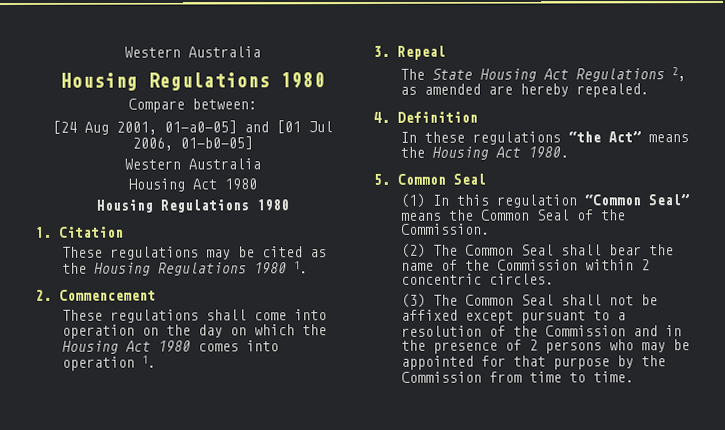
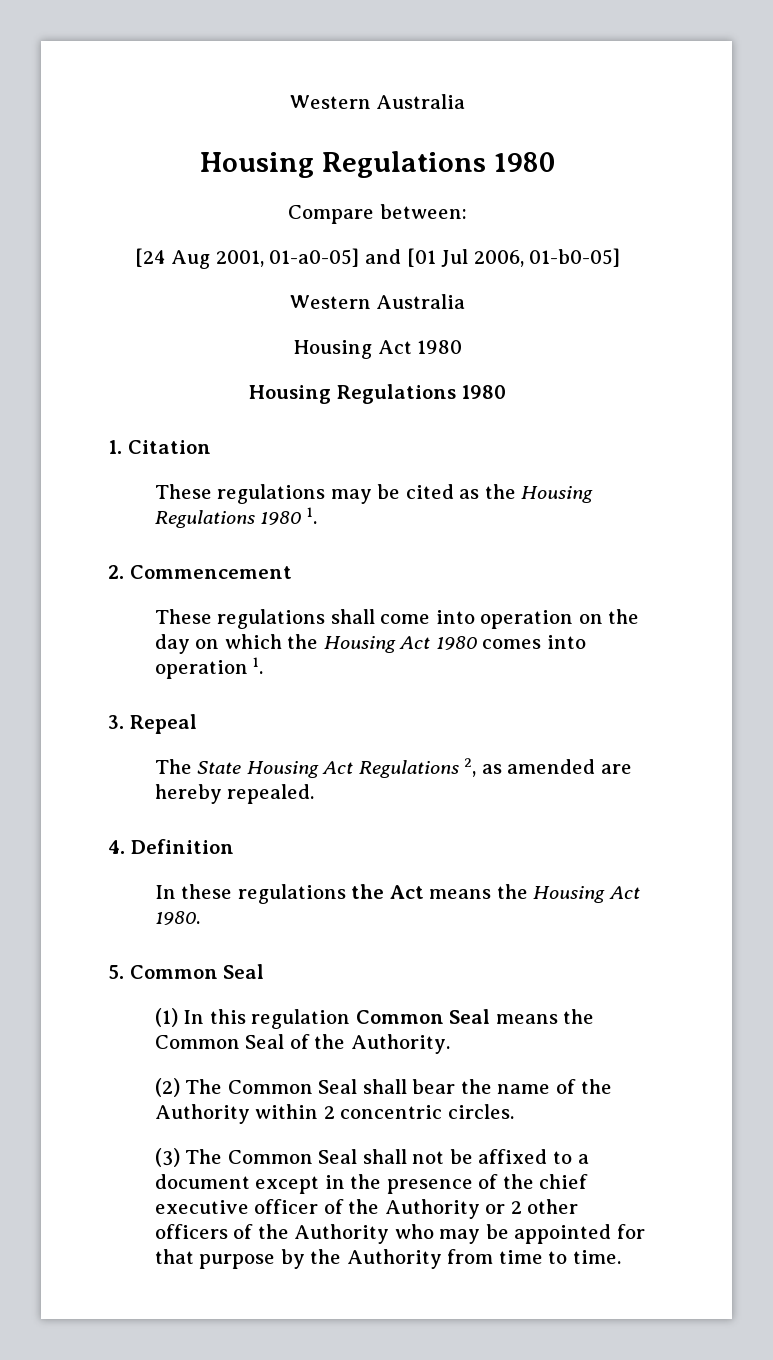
[568,131,642,143] “the Act” -> [351,884,424,899] the Act
[584,194,690,206] “Common Seal” -> [355,1009,491,1024] Common Seal
[401,223,491,235] Commission. -> [350,1034,450,1054] Authority.
[497,259,579,271] Commission -> [154,1104,250,1124] Authority
[465,310,627,324] [401,325,683,337] [401,339,603,354] except pursuant to a resolution of the Commission and in the presence of 2 persons -> [552,1151,589,1164] [154,1174,589,1194] [154,1199,579,1219] [154,1224,390,1244] to a document except in the presence of the chief executive officer of the Authority or 2 other officers of the Authority
[401,371,483,383] Commission -> [346,1249,442,1269] Authority

